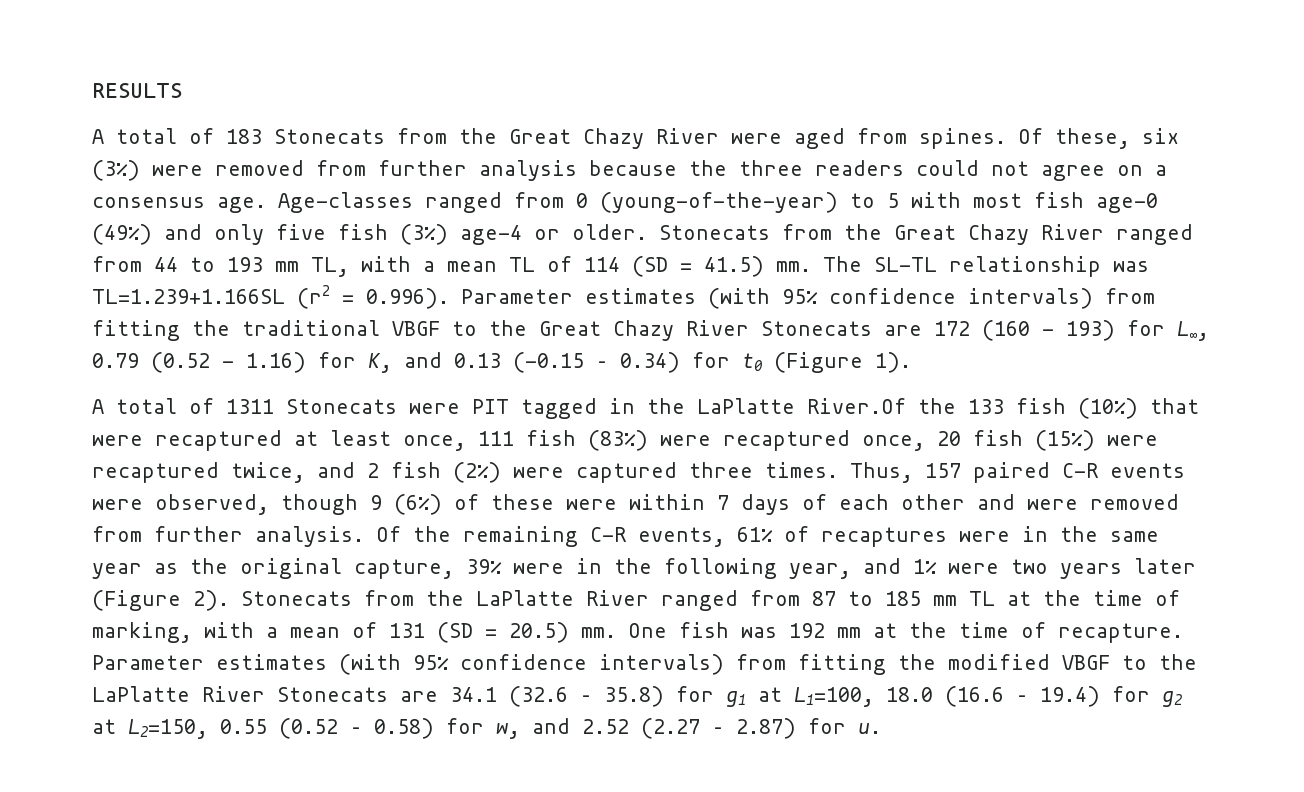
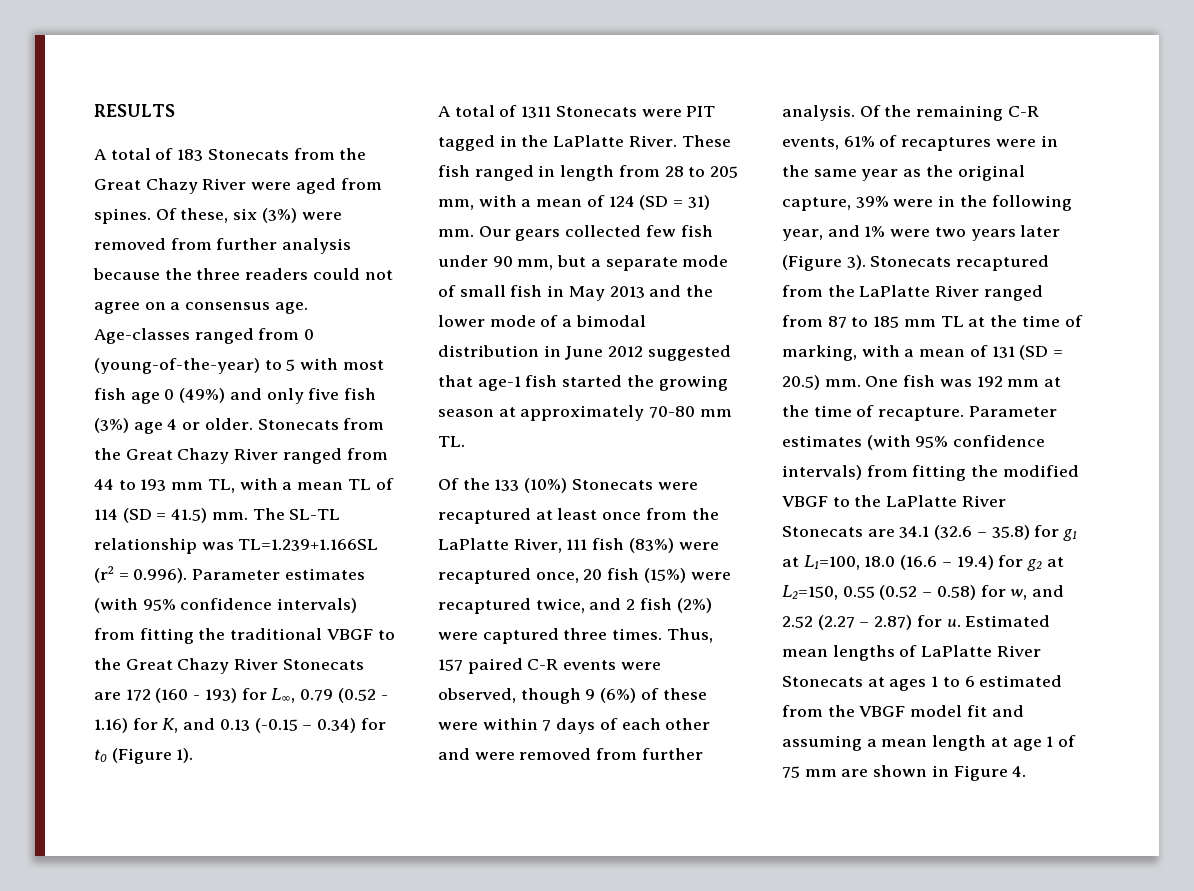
[1096,193,1158,213] age-0 -> [130,389,175,404] age 0
[460,225,522,245] age-4 -> [133,419,178,434] age 4
[807,398,1199,419] [92,430,466,451] River.Of the 133 fish (10%) that were recaptured at least once, -> [628,135,731,147] [438,165,739,181] [438,195,710,210] [438,225,713,241] [438,255,729,271] [438,285,714,301] [438,315,646,327] [438,345,731,361] [438,375,728,391] [438,405,732,421] [438,436,465,447] [438,478,698,493] [438,508,719,524] [438,538,562,553] River. These fish ranged in length from 28 to 205 mm, with a mean of 124 (SD = 31) mm. Our gears collected few fish under 90 mm, but a separate mode of small fish in May 2013 and the lower mode of a bimodal distribution in June 2012 suggested that age-1 fish started the growing season at approximately 70-80 mm TL. // Of the 133 (10%) Stonecats were recaptured at least once from the LaPlatte River,
[193,590,352,611] 2). Stonecats -> [846,255,1050,271] 3). Stonecats recaptured
(881, 728) none -> [965,615,1051,627] [782,645,1041,661] [782,675,1063,691] [782,705,1024,717] [782,735,1077,751] [782,765,1027,781] Estimated mean lengths of LaPlatte River Stonecats at ages 1 to 6 estimated from the VBGF model fit and assuming a mean length at age 1 of 75 mm are shown in Figure 4.

